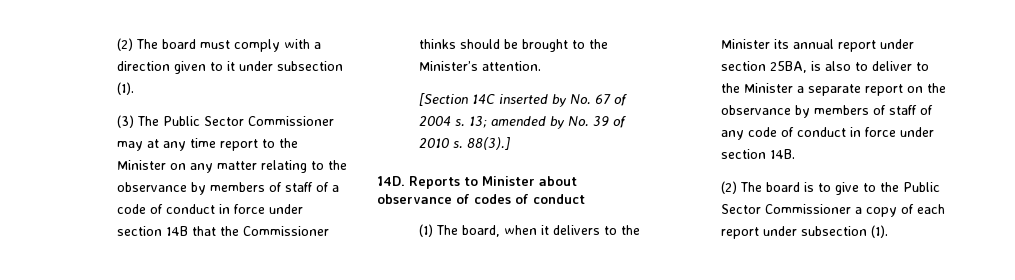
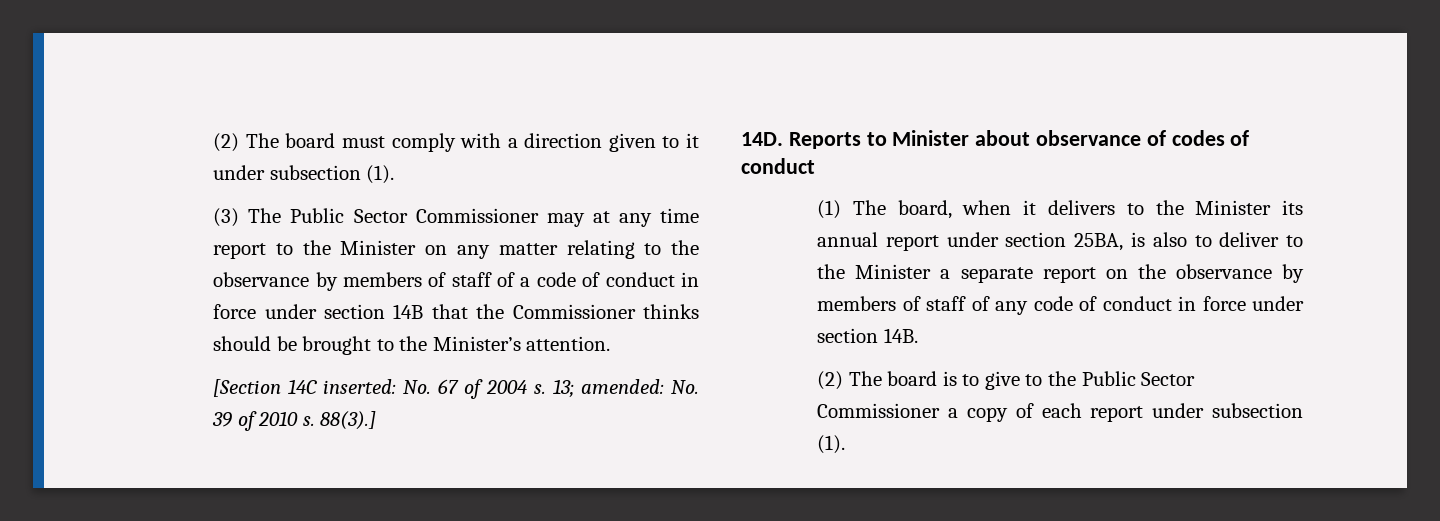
[499,94,568,107] inserted by -> [323,379,397,394] inserted:
[491,116,566,129] amended by -> [581,379,665,394] amended:

